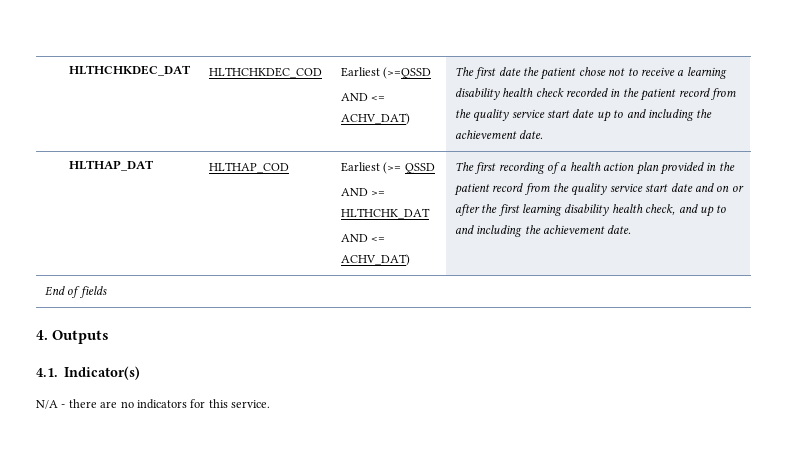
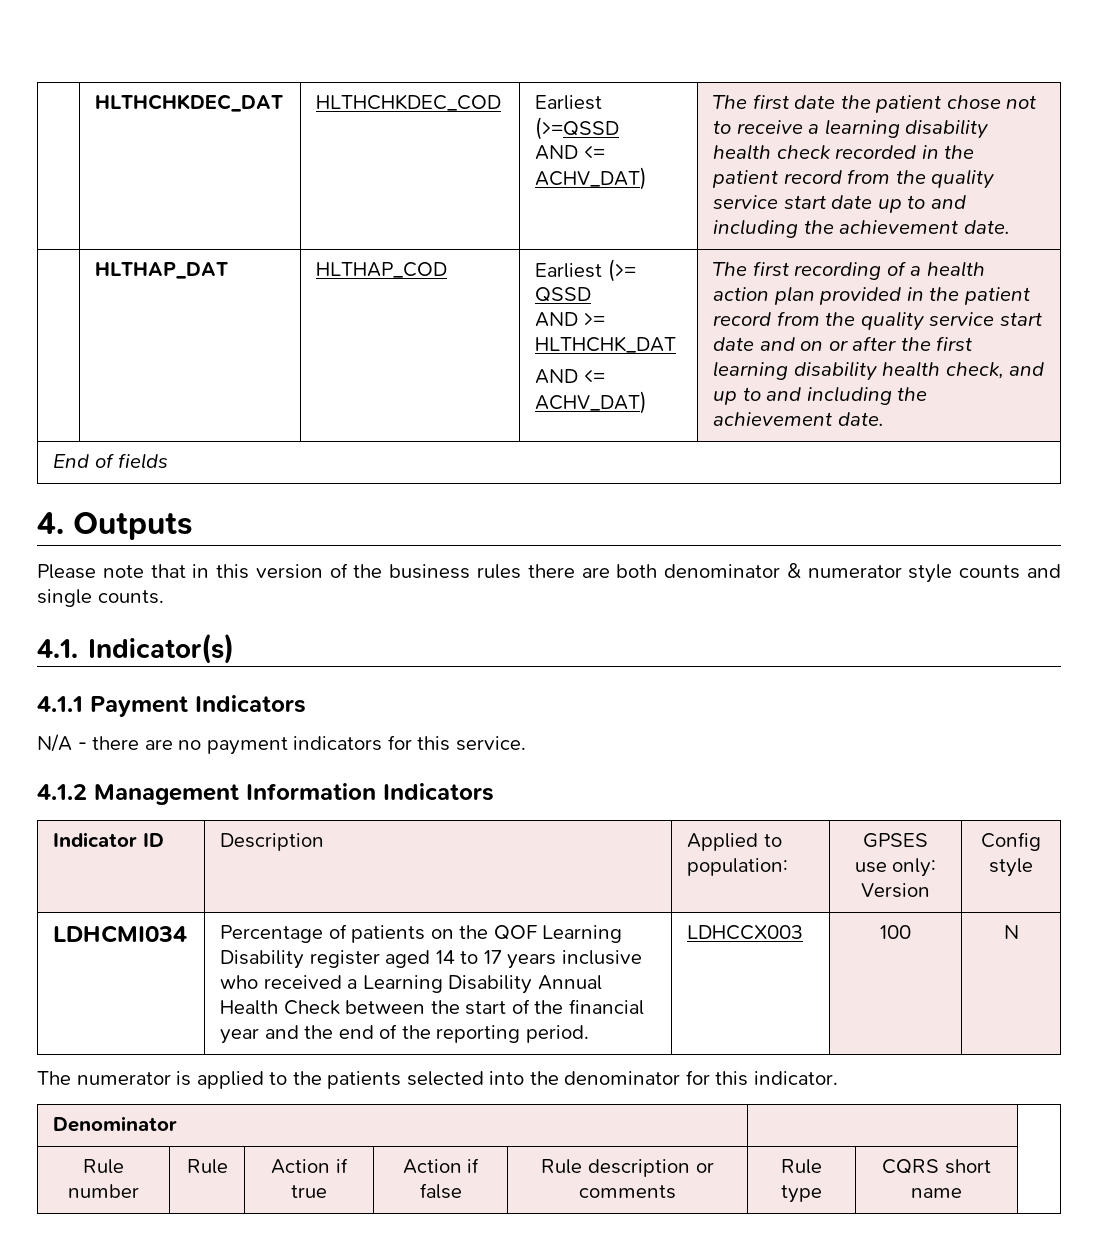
(110, 337) none -> [37,563,1062,583] [37,589,164,607] // Please note that in this version of the business rules there are both denominator & numerator style counts and single counts.
(141, 373) none -> [37,695,306,717] // 4.1.1 Payment Indicators
(134, 404) none -> [206,737,288,755] payment
(270, 404) none -> [37,783,494,805] [53,832,164,847] [220,833,325,851] [687,833,782,851] [687,858,789,876] [863,833,928,848] [854,858,937,877] [861,883,930,898] [981,832,1041,851] [989,858,1033,877] [53,925,188,943] [220,924,623,943] [220,950,642,969] [220,975,602,994] [220,999,644,1015] [220,1024,589,1044] [687,925,804,940] [880,925,911,939] [1003,925,1019,939] [37,1070,838,1089] [53,1116,178,1132] [83,1159,124,1174] [68,1184,139,1198] [186,1159,228,1174] [271,1158,348,1174] [291,1185,327,1198] [402,1158,480,1174] [419,1183,462,1199] [541,1159,714,1177] [579,1185,676,1199] [781,1159,822,1174] [781,1185,822,1203] [882,1159,991,1174] [911,1188,962,1198] // 4.1.2 Management Information Indicators // Indicator ID | Description | Applied to population: | GPSES use only: Version | Config style // LDHCMI034 | Percentage of patients on the QOF Learning Disability register aged 14 to 17 years inclusive who received a Learning Disability Annual Health Check between the start of the financial year and the end of the reporting period. | LDHCCX003 | 100 | N // The numerator is applied to the patients selected into the denominator for this indicator. // Denominator | | // Rule number | Rule | Action if true | Action if false | Rule description or comments | Rule type | CQRS short name |

